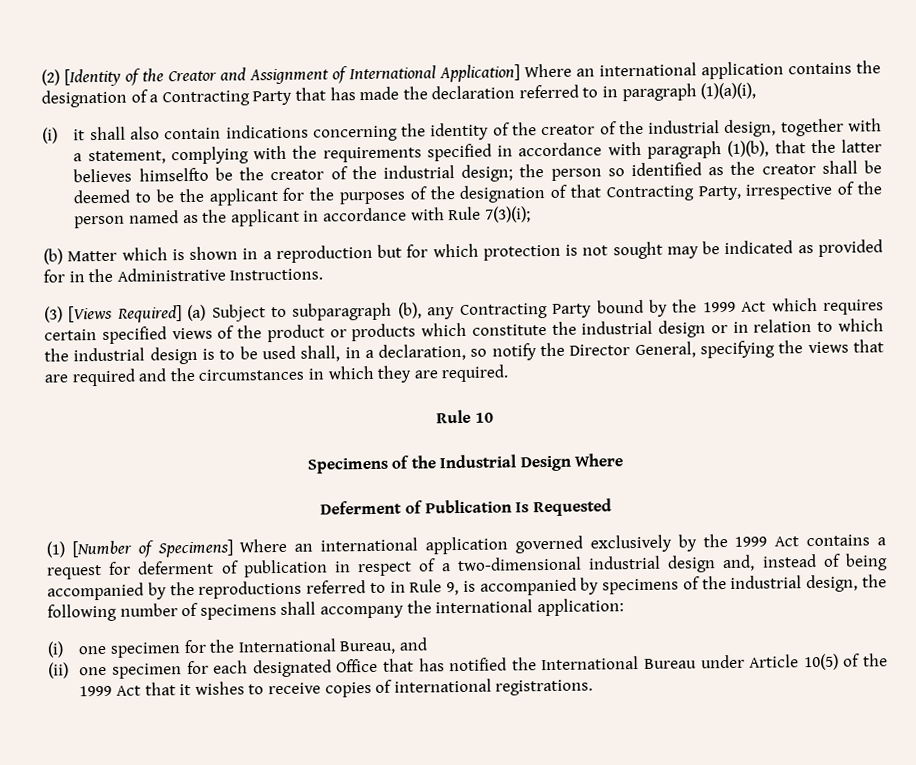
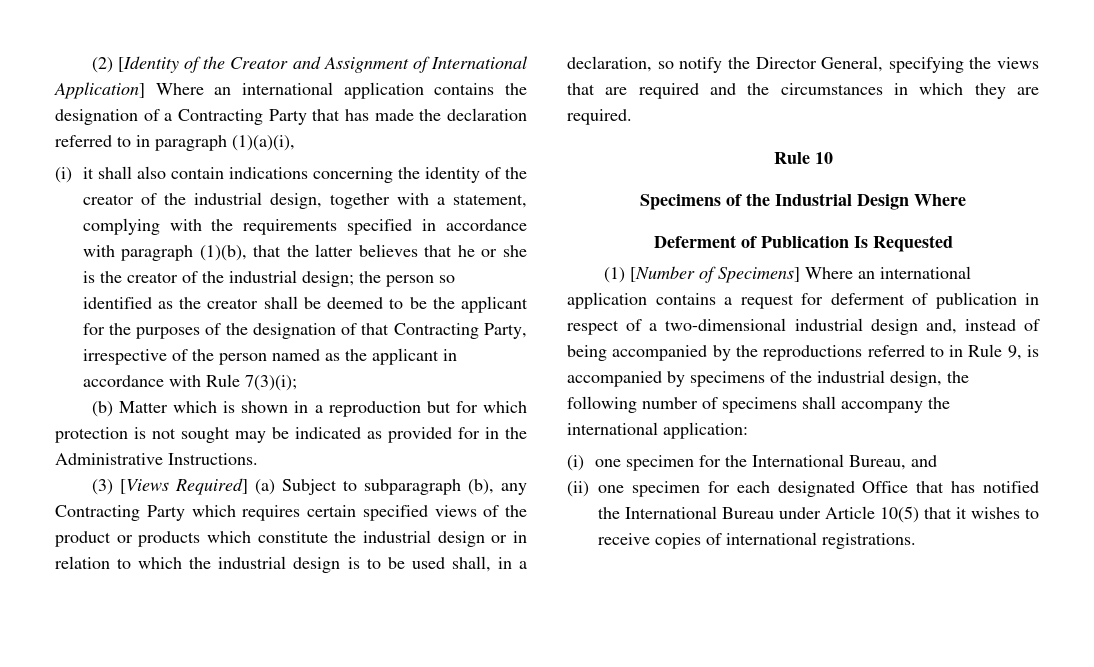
[138,167,233,182] himselfto be -> [424,245,527,257] [82,271,95,283] that he or she is
[596,299,767,317] bound by the 1999 Act -> (185, 513) none
[514,533,800,554] governed exclusively by the 1999 Act -> (647, 300) none
[843,653,888,667] [79,685,142,697] of the 1999 Act -> (919, 514) none

